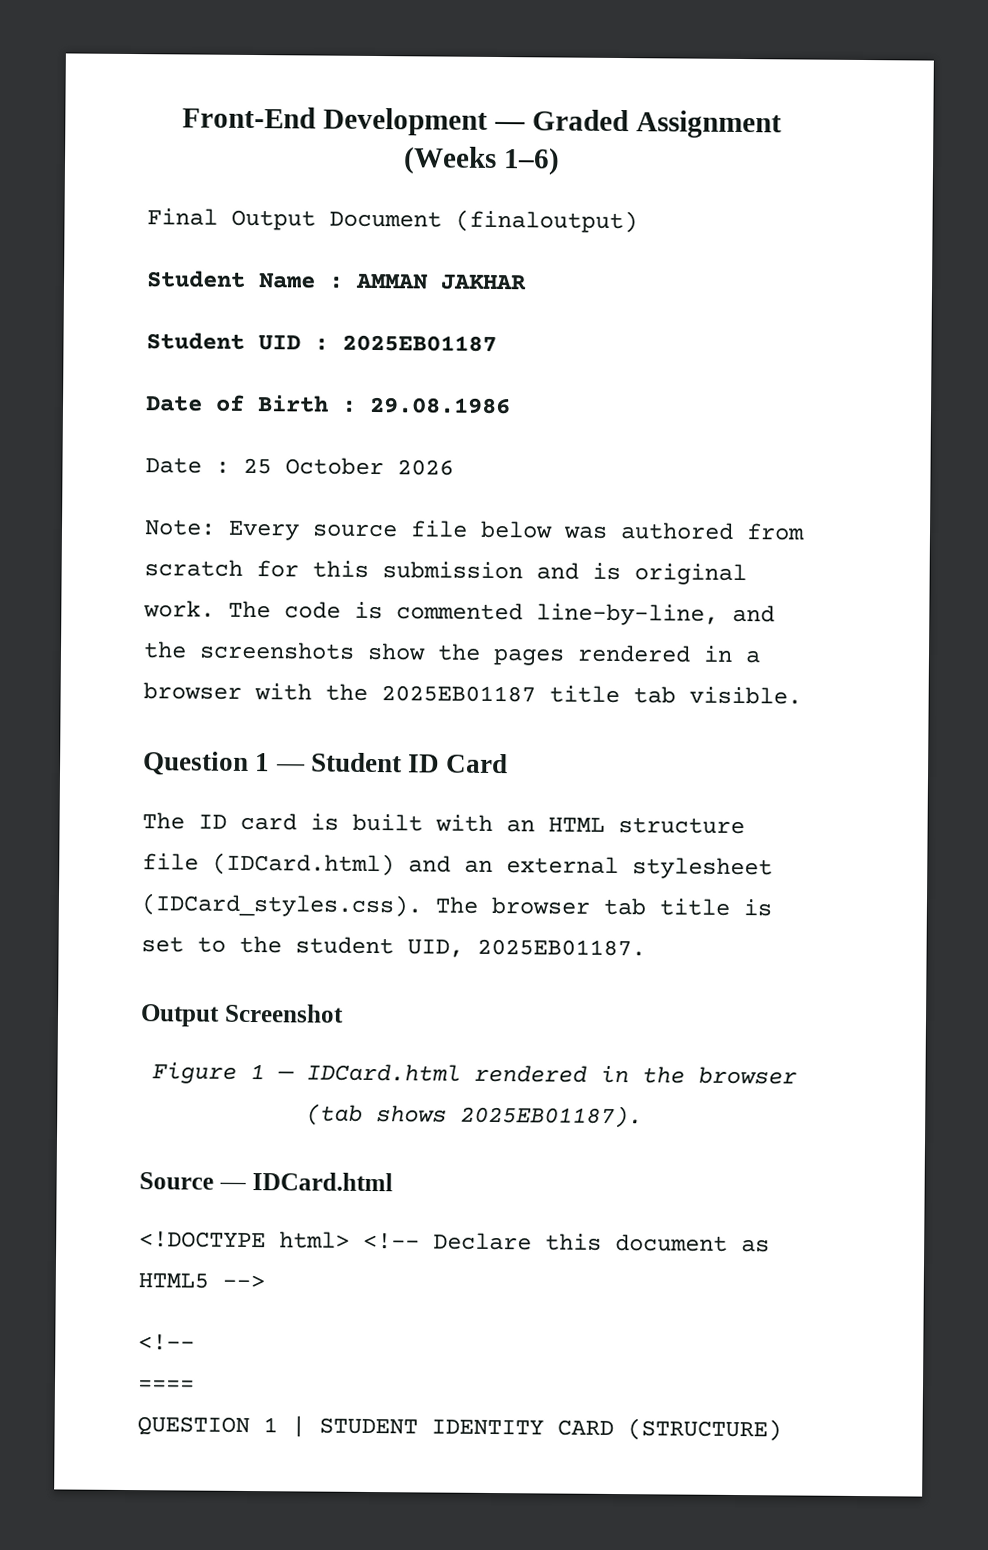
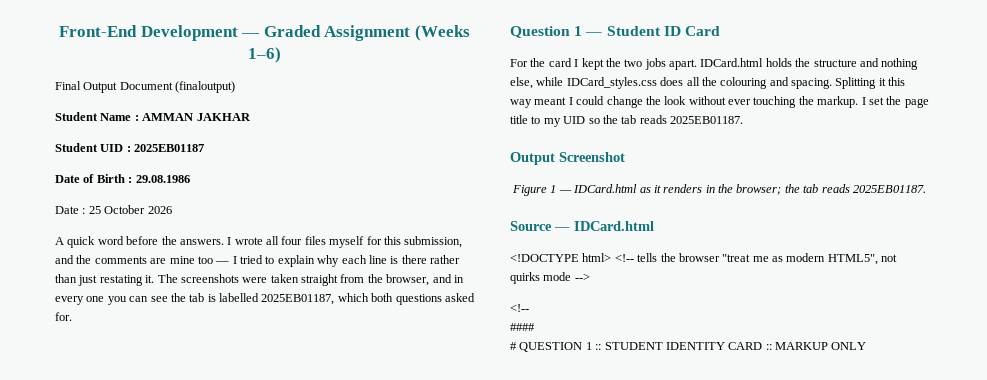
[144,519,805,541] [144,559,747,586] [143,600,775,626] [143,641,761,666] [143,682,802,705] Note: Every source file below was authored from scratch for this submission and is original work. The code is commented line-by-line, and the screenshots show the pages rendered in a browser with the 2025EB01187 title tab visible. -> [55,236,463,248] [55,255,460,267] [55,274,464,286] [55,293,475,305] [55,312,72,321] A quick word before the answers. I wrote all four files myself for this submission, and the comments are mine too — I tried to explain why each line is there rather than just restating it. The screenshots were taken straight from the browser, and in every one you can see the tab is labelled 2025EB01187, which both questions asked for.
[142,812,745,835] [142,852,773,880] [141,893,772,918] [141,935,464,958] The ID card is built with an HTML structure file (IDCard.html) and an external stylesheet (IDCard_styles.css). The browser tab title is set to the student UID, -> [510,58,919,70] [510,77,906,89] [510,96,929,108] [510,115,667,127] For the card I kept the two jobs apart. IDCard.html holds the structure and nothing else, while IDCard_styles.css does all the colouring and spacing. Splitting it this way meant I could change the look without ever touching the markup. I set the page title to my UID so the tab reads
[473,1064,797,1085] [305,1103,643,1129] rendered in the browser (tab shows 2025EB01187). -> [639,184,926,195] as it renders in the browser; the tab reads 2025EB01187.
[433,1232,770,1253] [138,1273,209,1289] Declare this document as HTML5 -> [637,253,898,265] [510,272,572,284] tells the browser "treat me as modern HTML5", not quirks mode
[137,1380,195,1391] ==== // -> [510,323,535,331] [510,342,517,350] #### // #
[291,1415,306,1438] | -> [595,344,602,350] ::
[627,1418,782,1442] (STRUCTURE) -> [765,342,867,350] :: MARKUP ONLY

